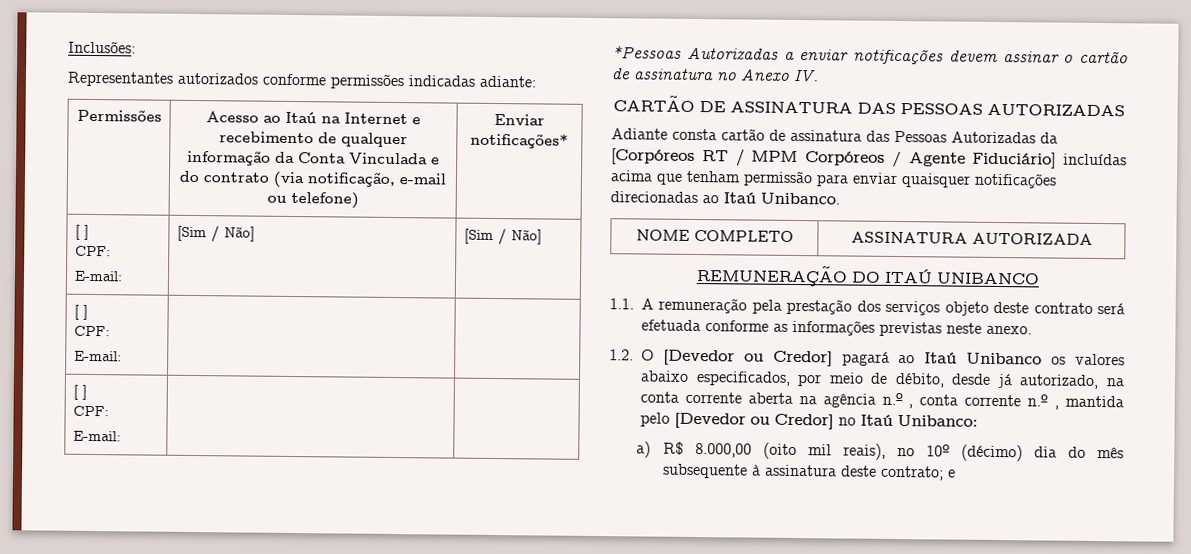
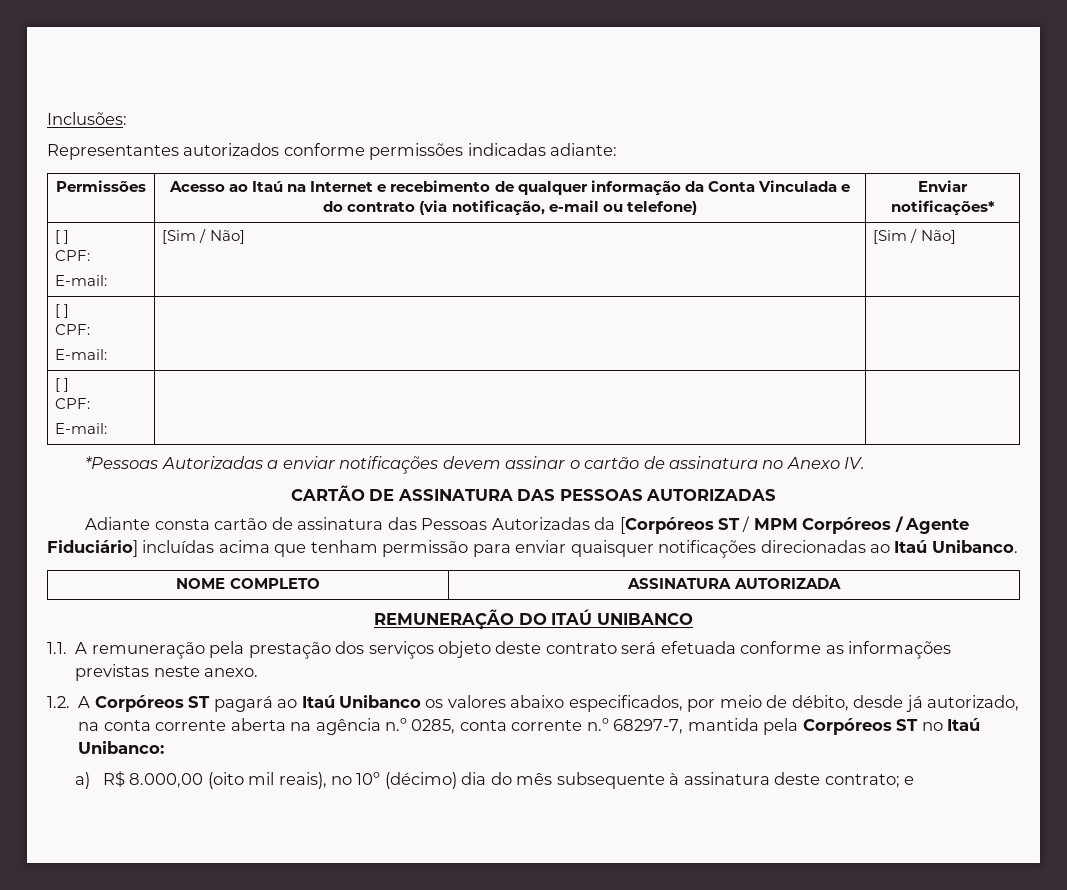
[701,150,729,162] RT -> [717,518,740,530] ST
[641,349,833,367] O [Devedor ou Credor] -> [78,695,211,712] A Corpóreos ST
[908,404,914,409] , -> [411,719,456,734] 0285,
[1054,395,1125,410] [640,412,834,430] , mantida pelo [Devedor ou Credor] -> [613,718,919,735] 68297-7, mantida pela Corpóreos ST

